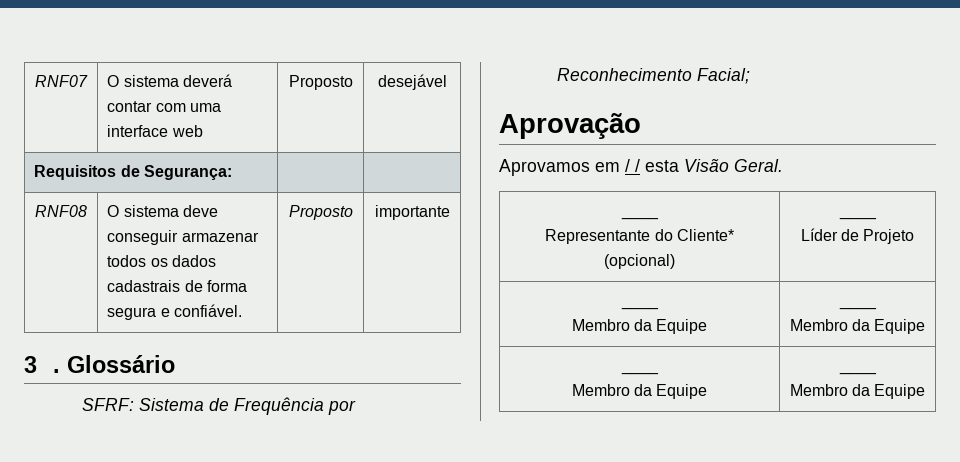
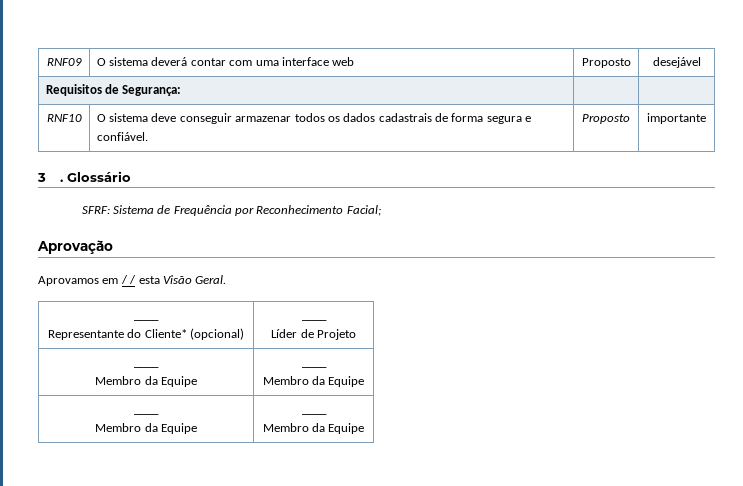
[35,75,88,87] RNF07 -> [46,58,82,66] RNF09
[35,205,87,217] RNF08 -> [46,114,82,122] RNF10

